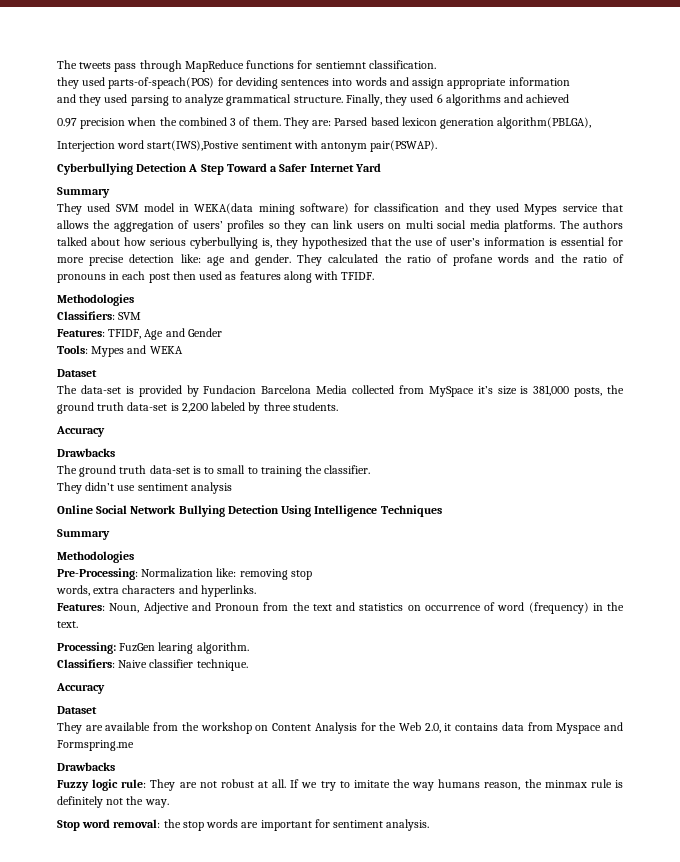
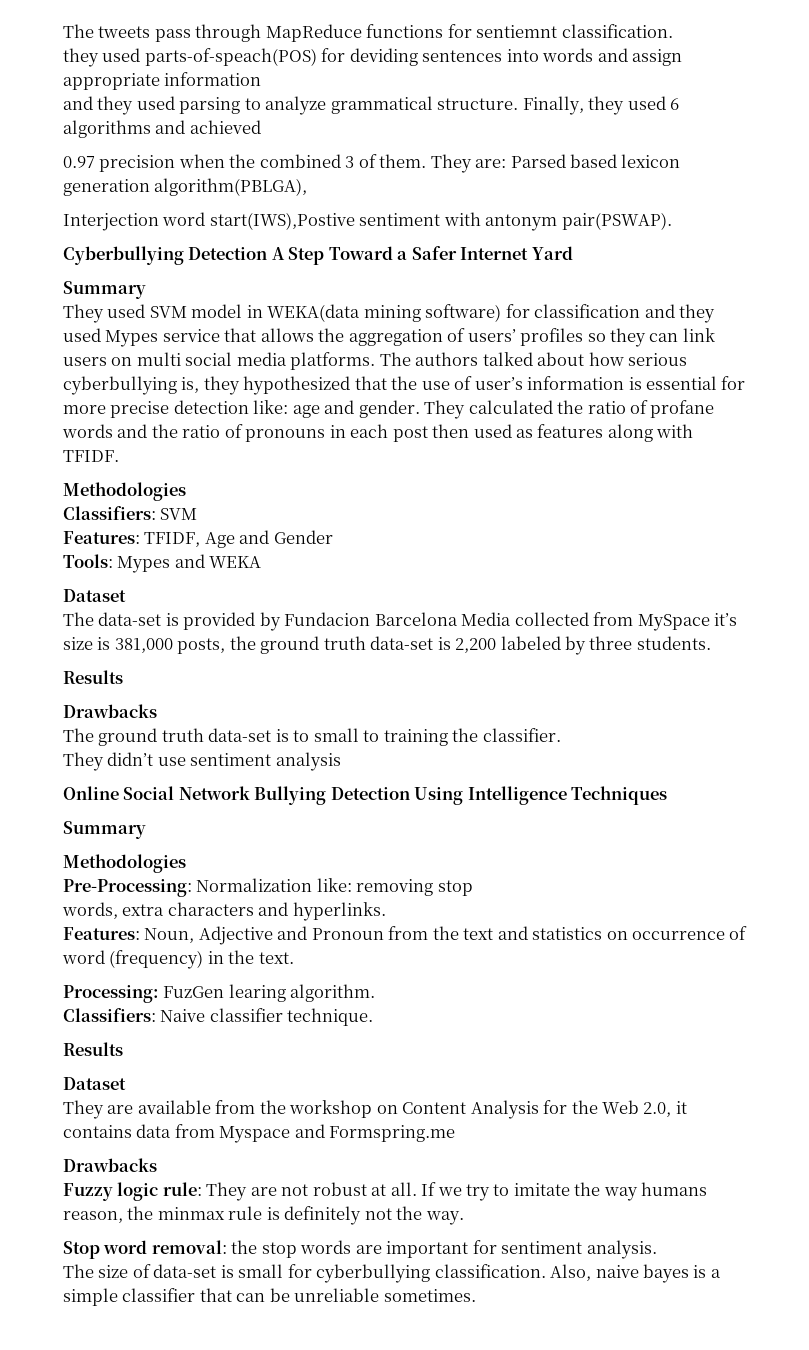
[56,426,105,437] Accuracy -> [63,670,123,684] Results
[56,683,105,694] Accuracy -> [63,1042,123,1056] Results
(430, 825) none -> [63,1264,721,1283] [63,1288,476,1306] // The size of data-set is small for cyberbullying classification. Also, naive bayes is a simple classifier that can be unreliable sometimes.

